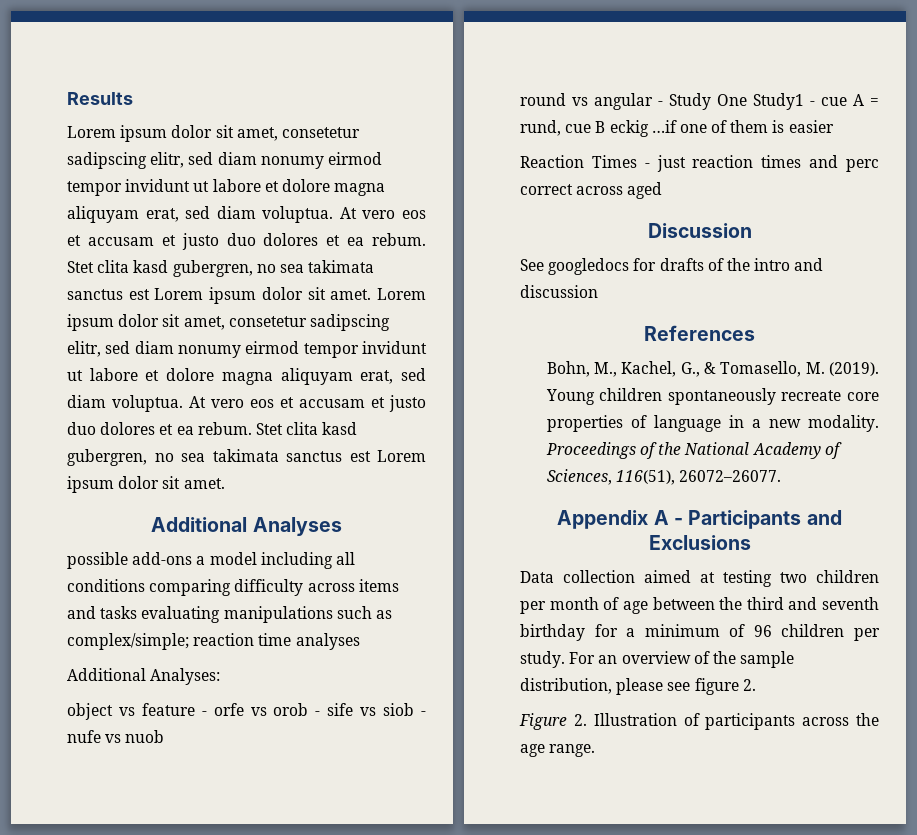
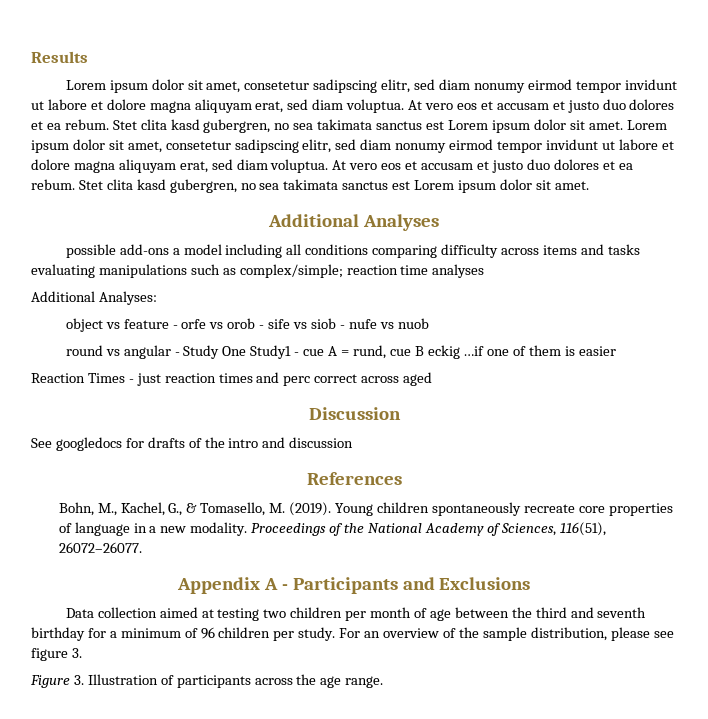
[742,679,756,691] 2. -> [71,648,82,658] 3.
[573,714,587,726] 2. -> [73,675,84,685] 3.

